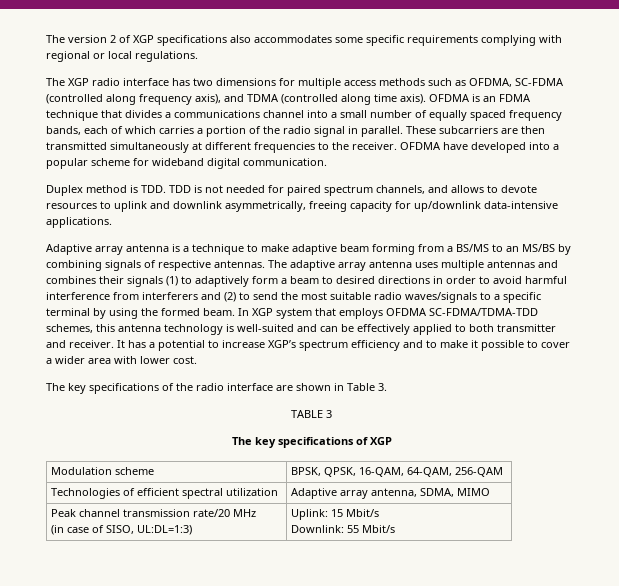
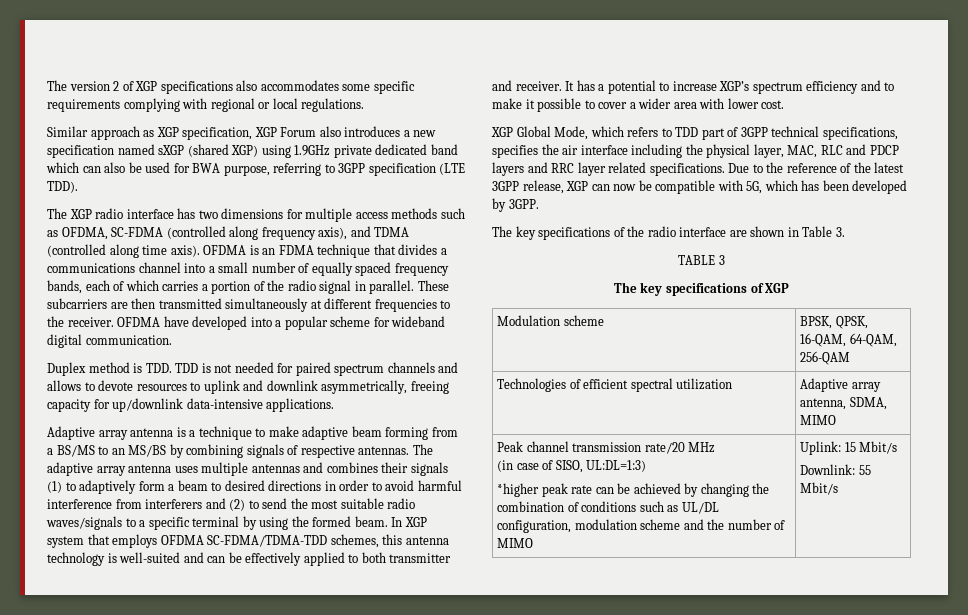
(198, 56) none -> [47,126,437,140] [47,144,458,158] [46,162,466,176] [47,181,78,193] // Similar approach as XGP specification, XGP Forum also introduces a new specification named sXGP (shared XGP) using 1.9GHz private dedicated band which can also be used for BWA purpose, referring to 3GPP specification (LTE TDD).
[376,185,425,194] channels, -> [387,362,435,373] channels
(197, 360) none -> [491,126,898,140] [492,144,899,158] [492,162,905,176] [492,180,908,194] [492,198,539,212] // XGP Global Mode, which refers to TDD part of 3GPP technical specifications, specifies the air interface including the physical layer, MAC, RLC and PDCP layers and RRC layer related specifications. Due to the reference of the latest 3GPP release, XGP can now be compatible with 5G, which has been developed by 3GPP.
(192, 530) none -> [497,483,770,497] [497,501,719,514] [497,519,786,533] [497,538,534,548] // *higher peak rate can be achieved by changing the combination of conditions such as UL/DL configuration, modulation scheme and the number of MIMO

